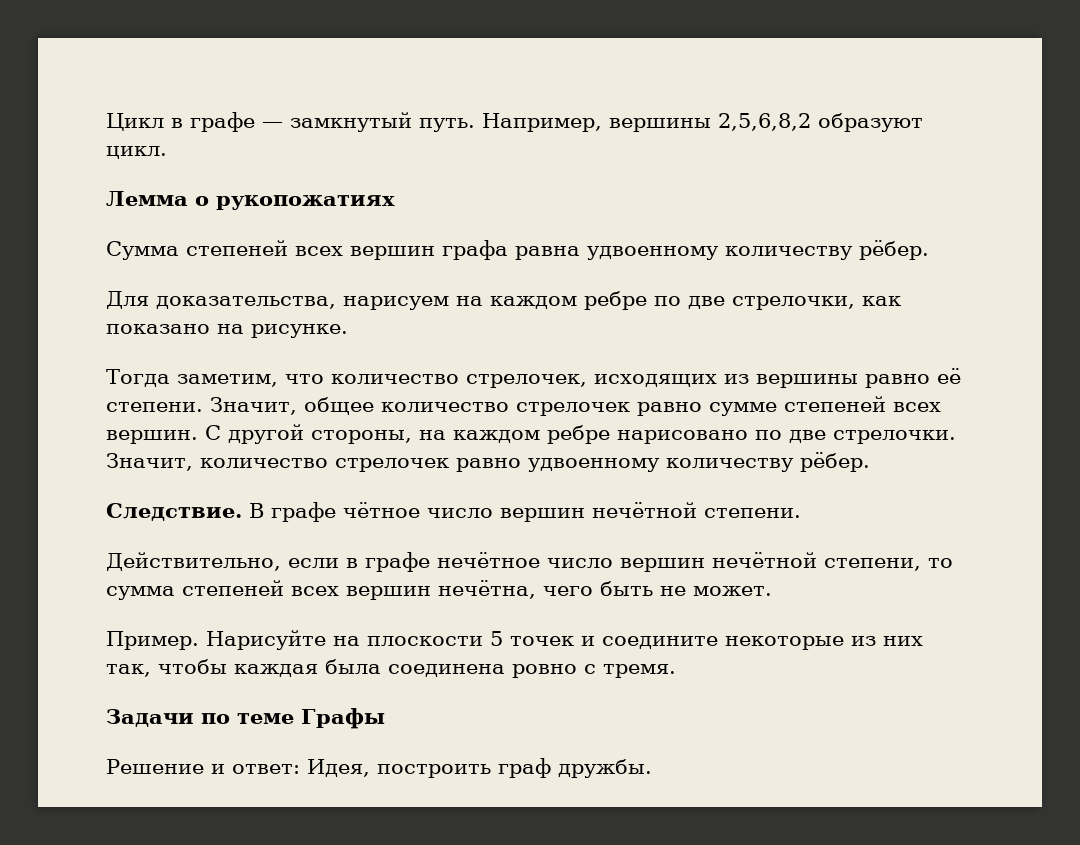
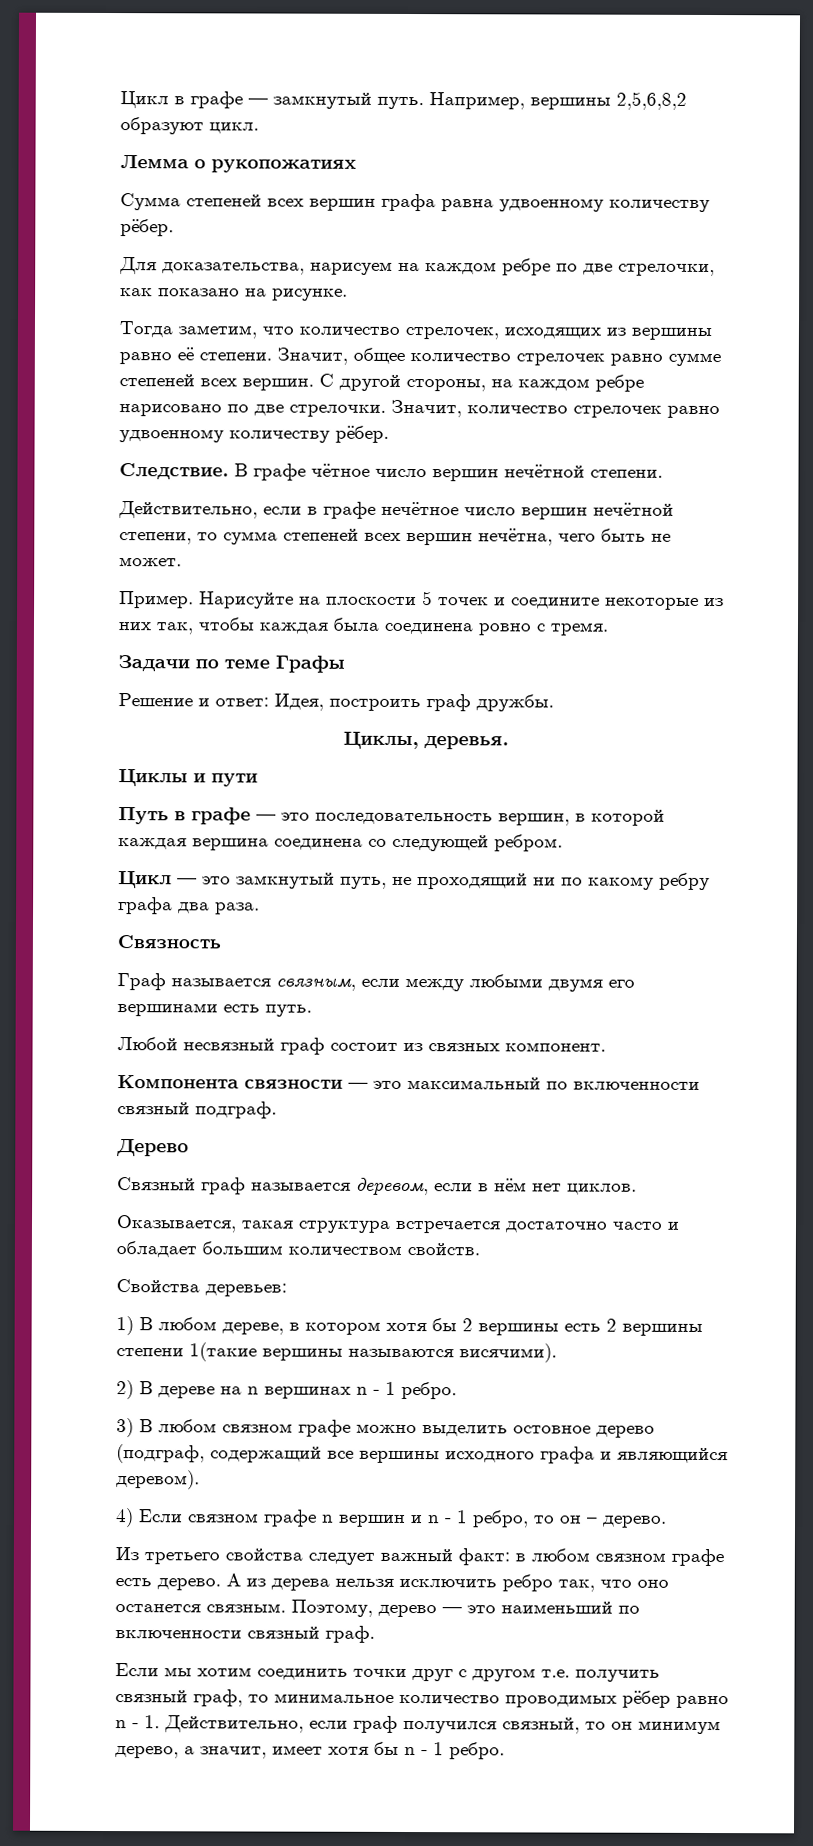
(652, 768) none -> [342,731,509,750] [118,769,258,787] [118,807,665,826] [118,834,563,852] [118,871,710,891] [118,897,260,915] [117,935,221,949] [117,973,635,992] [117,1003,312,1017] [117,1037,606,1055] [117,1075,700,1090] [117,1101,277,1119] [116,1139,189,1157] [117,1177,637,1197] [116,1215,680,1234] [116,1241,480,1258] [116,1279,287,1297] [116,1316,703,1336] [116,1342,557,1363] [116,1380,457,1400] [116,1418,655,1438] [116,1444,728,1464] [116,1470,200,1490] [115,1508,667,1528] [115,1547,724,1567] [115,1573,669,1592] [115,1599,640,1618] [115,1625,375,1643] [115,1663,660,1682] [115,1689,729,1709] [115,1715,721,1735] [115,1741,505,1760] // Циклы, деревья. // Циклы и пути // Путь в графе — это последовательность вершин, в которой каждая вершина соединена со следующей ребром. // Цикл — это замкнутый путь, не проходящий ни по какому ребру графа два раза. // Связность // Граф называется связным, если между любыми двумя его вершинами есть путь. // Любой несвязный граф состоит из связных компонент. // Компонента связности — это максимальный по включенности связный подграф. // Дерево // Связный граф называется деревом, если в нём нет циклов. // Оказывается, такая структура встречается достаточно часто и обладает большим количеством свойств. // Свойства деревьев: // 1) В любом дереве, в котором хотя бы 2 вершины есть 2 вершины степени 1(такие вершины называются висячими). // 2) В дереве на n вершинах n - 1 ребро. // 3) В любом связном графе можно выделить остовное дерево (подграф, содержащий все вершины исходного графа и являющийся деревом). // 4) Если связном графе n вершин и n - 1 ребро, то он – дерево. // Из третьего свойства следует важный факт: в любом связном графе есть дерево. А из дерева нельзя исключить ребро так, что оно останется связным. Поэтому, дерево — это наименьший по включенности связный граф. // Если мы хотим соединить точки друг с другом т.е. получить связный граф, то минимальное количество проводимых рёбер равно n - 1. Действительно, если граф получился связный, то он минимум дерево, а значит, имеет хотя бы n - 1 ребро.

